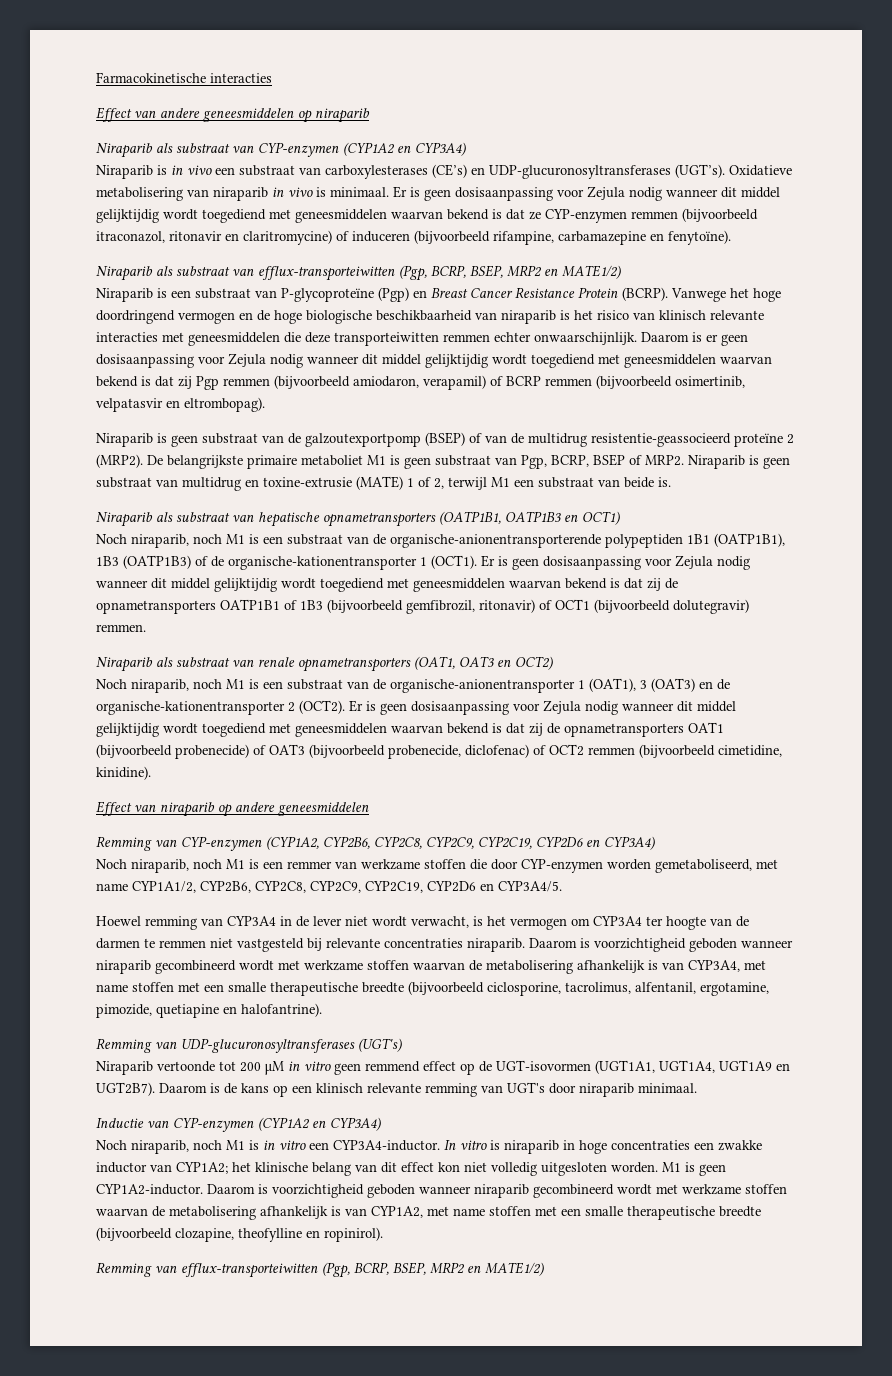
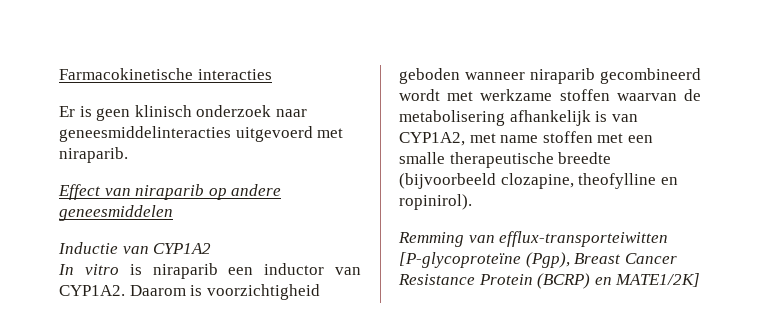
[96,107,370,123] [96,142,466,158] [96,164,792,179] [96,186,780,201] [96,208,758,223] [96,230,731,245] [96,265,621,281] [96,287,781,302] [96,310,764,324] [96,332,748,346] [96,353,772,368] [96,375,745,390] [96,397,265,412] [96,432,794,447] [96,454,790,469] [96,476,671,491] [96,511,620,527] [96,533,785,548] [96,555,750,570] [96,578,678,592] [96,599,749,614] [96,624,146,632] [96,656,553,672] [96,678,730,693] [96,700,736,715] [96,722,724,737] [96,744,782,759] [96,766,151,780] Effect van andere geneesmiddelen op niraparib // Niraparib als substraat van CYP-enzymen (CYP1A2 en CYP3A4) // Niraparib is in vivo een substraat van carboxylesterases (CE’s) en UDP-glucuronosyltransferases (UGT’s). Oxidatieve metabolisering van niraparib in vivo is minimaal. Er is geen dosisaanpassing voor Zejula nodig wanneer dit middel gelijktijdig wordt toegediend met geneesmiddelen waarvan bekend is dat ze CYP-enzymen remmen (bijvoorbeeld itraconazol, ritonavir en claritromycine) of induceren (bijvoorbeeld rifampine, carbamazepine en fenytoïne). // Niraparib als substraat van efflux-transporteiwitten (Pgp, BCRP, BSEP, MRP2 en MATE1/2) // Niraparib is een substraat van P-glycoproteïne (Pgp) en Breast Cancer Resistance Protein (BCRP). Vanwege het hoge doordringend vermogen en de hoge biologische beschikbaarheid van niraparib is het risico van klinisch relevante interacties met geneesmiddelen die deze transporteiwitten remmen echter onwaarschijnlijk. Daarom is er geen dosisaanpassing voor Zejula nodig wanneer dit middel gelijktijdig wordt toegediend met geneesmiddelen waarvan bekend is dat zij Pgp remmen (bijvoorbeeld amiodaron, verapamil) of BCRP remmen (bijvoorbeeld osimertinib, velpatasvir en eltrombopag). // Niraparib is geen substraat van de galzoutexportpomp (BSEP) of van de multidrug resistentie-geassocieerd proteïne 2 (MRP2). De belangrijkste primaire metaboliet M1 is geen substraat van Pgp, BCRP, BSEP of MRP2. Niraparib is geen substraat van multidrug en toxine-extrusie (MATE) 1 of 2, terwijl M1 een substraat van beide is. // Niraparib als substraat van hepatische opnametransporters (OATP1B1, OATP1B3 en OCT1) // Noch niraparib, noch M1 is een substraat van de organische-anionentransporterende polypeptiden 1B1 (OATP1B1), 1B3 (OATP1B3) of de organische-kationentransporter 1 (OCT1). Er is geen dosisaanpassing voor Zejula nodig wanneer dit middel gelijktijdig wordt toegediend met geneesmiddelen waarvan bekend is dat zij de opnametransporters OATP1B1 of 1B3 (bijvoorbeeld gemfibrozil, ritonavir) of OCT1 (bijvoorbeeld dolutegravir) remmen. // Niraparib als substraat van renale opnametransporters (OAT1, OAT3 en OCT2) // Noch niraparib, noch M1 is een substraat van de organische-anionentransporter 1 (OAT1), 3 (OAT3) en de organische-kationentransporter 2 (OCT2). Er is geen dosisaanpassing voor Zejula nodig wanneer dit middel gelijktijdig wordt toegediend met geneesmiddelen waarvan bekend is dat zij de opnametransporters OAT1 (bijvoorbeeld probenecide) of OAT3 (bijvoorbeeld probenecide, diclofenac) of OCT2 remmen (bijvoorbeeld cimetidine, kinidine). -> [59,105,307,121] [59,126,344,142] [59,147,128,163] Er is geen klinisch onderzoek naar geneesmiddelinteracties uitgevoerd met niraparib.
[96,836,655,851] [96,859,778,873] [96,881,562,893] [96,916,749,930] [96,938,793,952] [96,960,766,974] [96,981,769,996] [96,1003,322,1018] [96,1038,402,1053] [96,1060,790,1075] [96,1082,697,1097] [96,1117,381,1132] [96,1140,762,1154] [96,1162,726,1176] [96,1184,203,1195] Remming van CYP-enzymen (CYP1A2, CYP2B6, CYP2C8, CYP2C9, CYP2C19, CYP2D6 en CYP3A4) // Noch niraparib, noch M1 is een remmer van werkzame stoffen die door CYP-enzymen worden gemetaboliseerd, met name CYP1A1/2, CYP2B6, CYP2C8, CYP2C9, CYP2C19, CYP2D6 en CYP3A4/5. // Hoewel remming van CYP3A4 in de lever niet wordt verwacht, is het vermogen om CYP3A4 ter hoogte van de darmen te remmen niet vastgesteld bij relevante concentraties niraparib. Daarom is voorzichtigheid geboden wanneer niraparib gecombineerd wordt met werkzame stoffen waarvan de metabolisering afhankelijk is van CYP3A4, met name stoffen met een smalle therapeutische breedte (bijvoorbeeld ciclosporine, tacrolimus, alfentanil, ergotamine, pimozide, quetiapine en halofantrine). // Remming van UDP-glucuronosyltransferases (UGT's) // Niraparib vertoonde tot 200 μM in vitro geen remmend effect op de UGT-isovormen (UGT1A1, UGT1A4, UGT1A9 en UGT2B7). Daarom is de kans op een klinisch relevante remming van UGT's door niraparib minimaal. // Inductie van CYP-enzymen (CYP1A2 en CYP3A4) // Noch niraparib, noch M1 is in vitro een CYP3A4-inductor. In vitro is niraparib in hoge concentraties een zwakke inductor van CYP1A2; het klinische belang van dit effect kon niet volledig uitgesloten worden. M1 is geen CYP1A2-inductor. -> [58,242,212,254] [58,263,361,279] [59,285,125,296] Inductie van CYP1A2 // In vitro is niraparib een inductor van CYP1A2.
[322,1262,544,1278] (Pgp, BCRP, BSEP, MRP2 en MATE1/2) -> [399,252,677,268] [398,273,701,289] [P-glycoproteïne (Pgp), Breast Cancer Resistance Protein (BCRP) en MATE1/2K]

